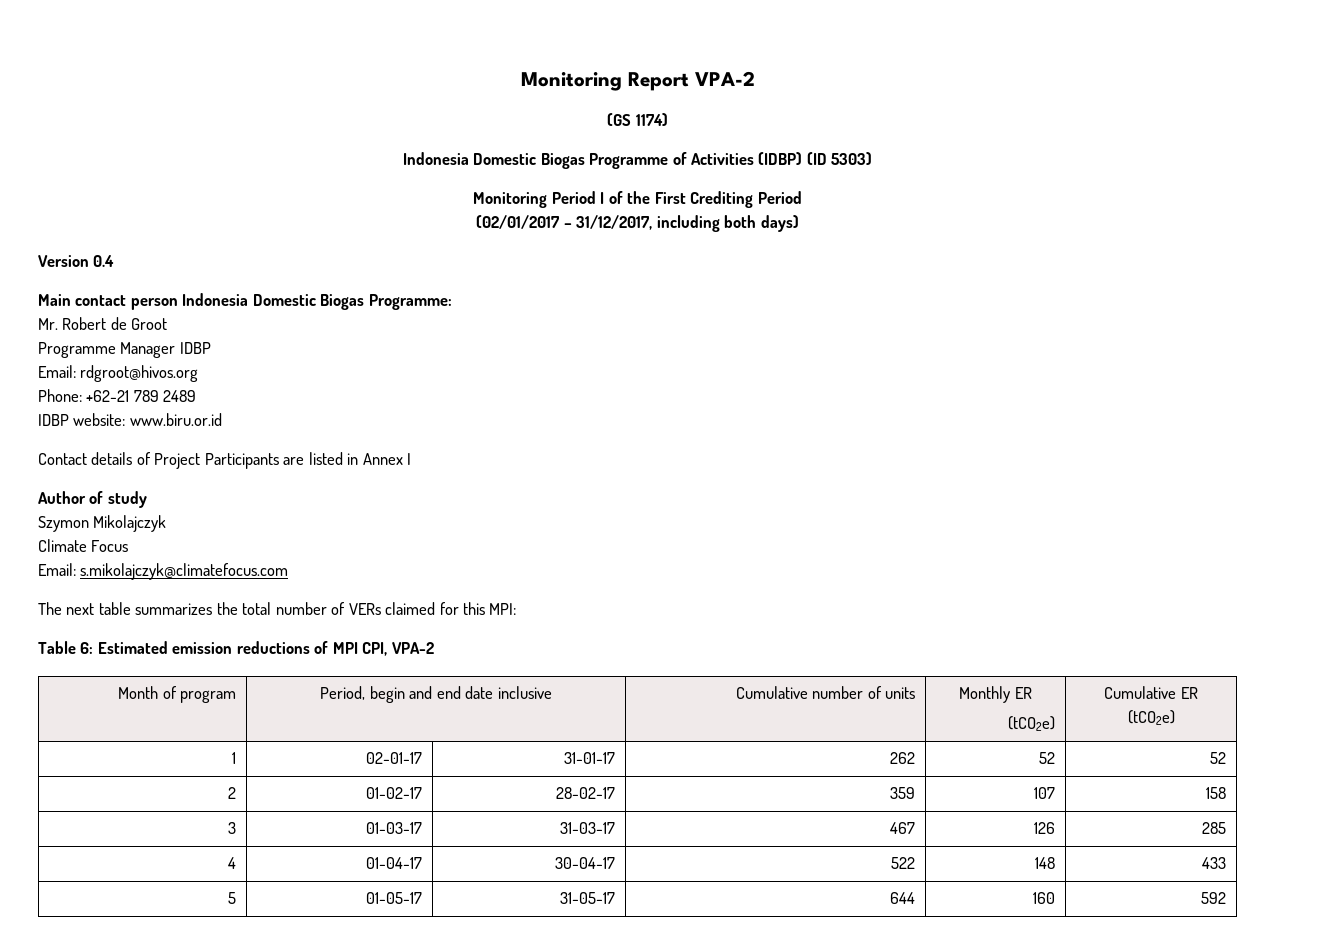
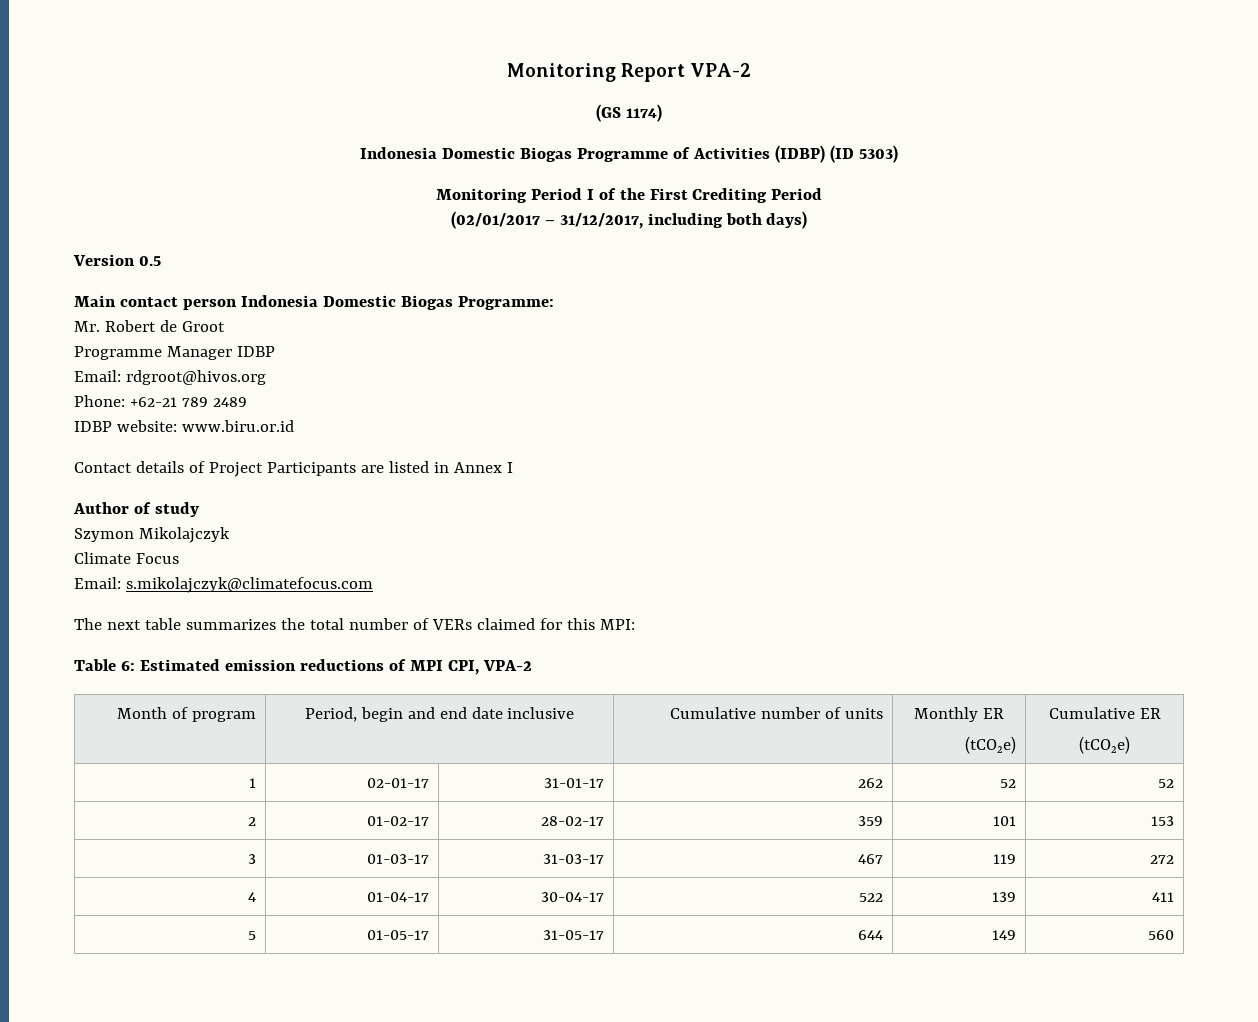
[93,255,115,267] 0.4 -> [138,256,161,266] 0.5
[1034,787,1056,799] [1206,787,1227,799] 107 | 158 -> [992,816,1016,826] [1150,816,1174,826] 101 | 153
[1034,822,1056,834] [1202,822,1227,834] 126 | 285 -> [992,854,1016,864] [1149,855,1174,864] 119 | 272
[1035,857,1056,869] [1202,857,1227,869] 148 | 433 -> [991,892,1016,902] [1151,892,1174,902] 139 | 411
[1033,892,1056,904] [1201,892,1227,904] 160 | 592 -> [991,930,1016,940] [1147,930,1174,940] 149 | 560

